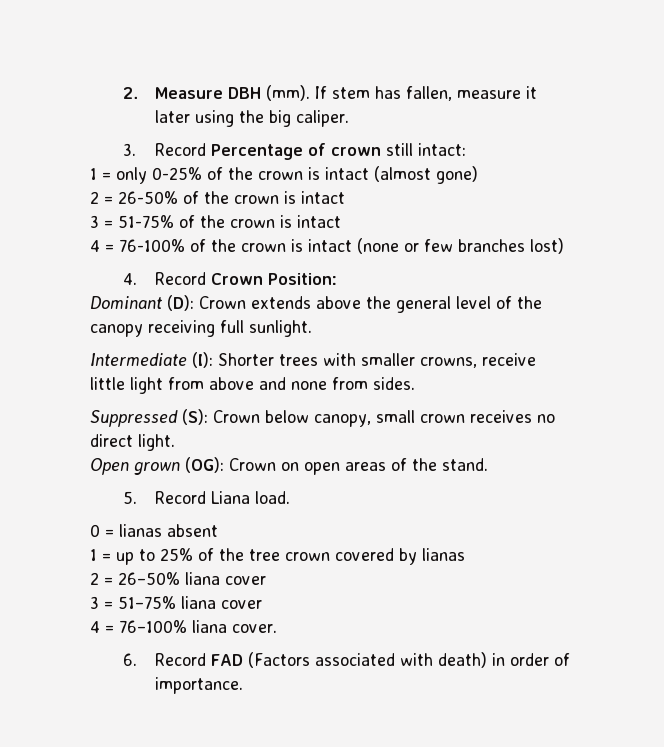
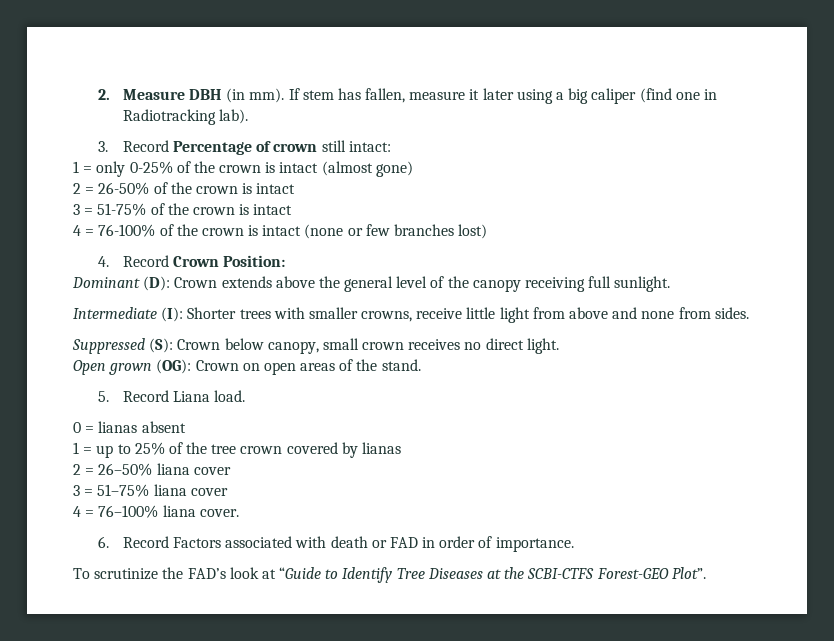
[266,85,311,101] (mm). -> [226,88,285,103] (in mm).
[239,110,350,127] the big caliper. -> [556,88,717,104] [122,109,248,125] a big caliper (find one in Radiotracking lab).
[211,652,571,668] [155,677,244,694] FAD (Factors associated with death) in order of importance. -> [172,536,574,552] [73,567,706,583] Factors associated with death or FAD in order of importance. // To scrutinize the FAD’s look at “Guide to Identify Tree Diseases at the SCBI-CTFS Forest-GEO Plot”.

